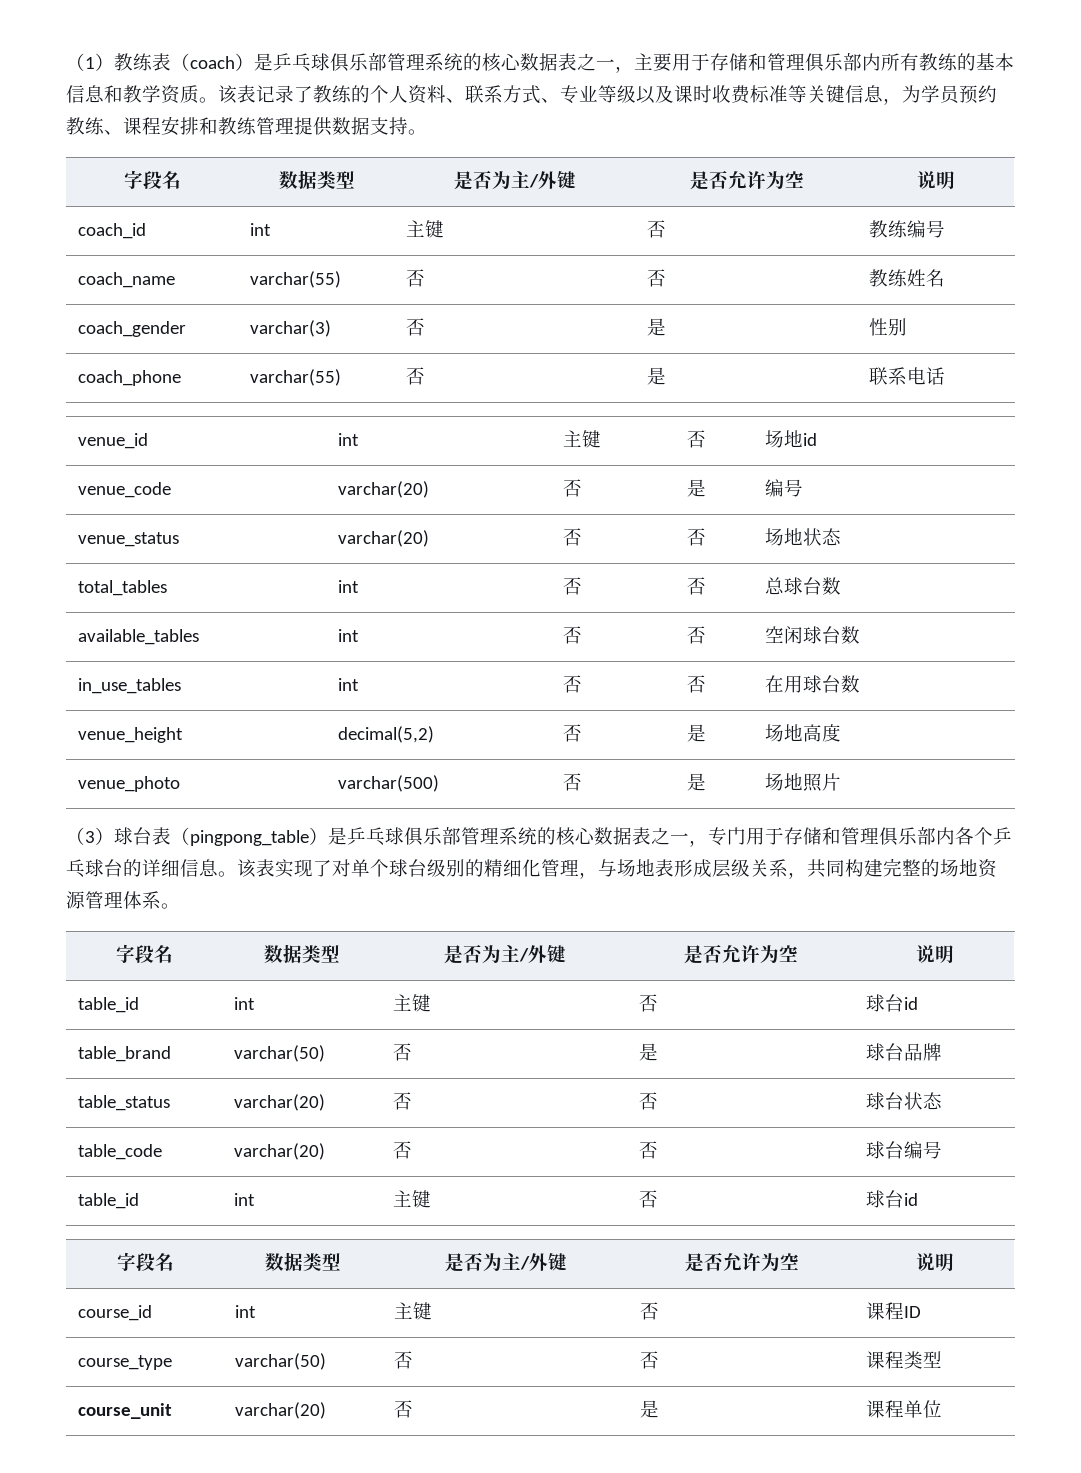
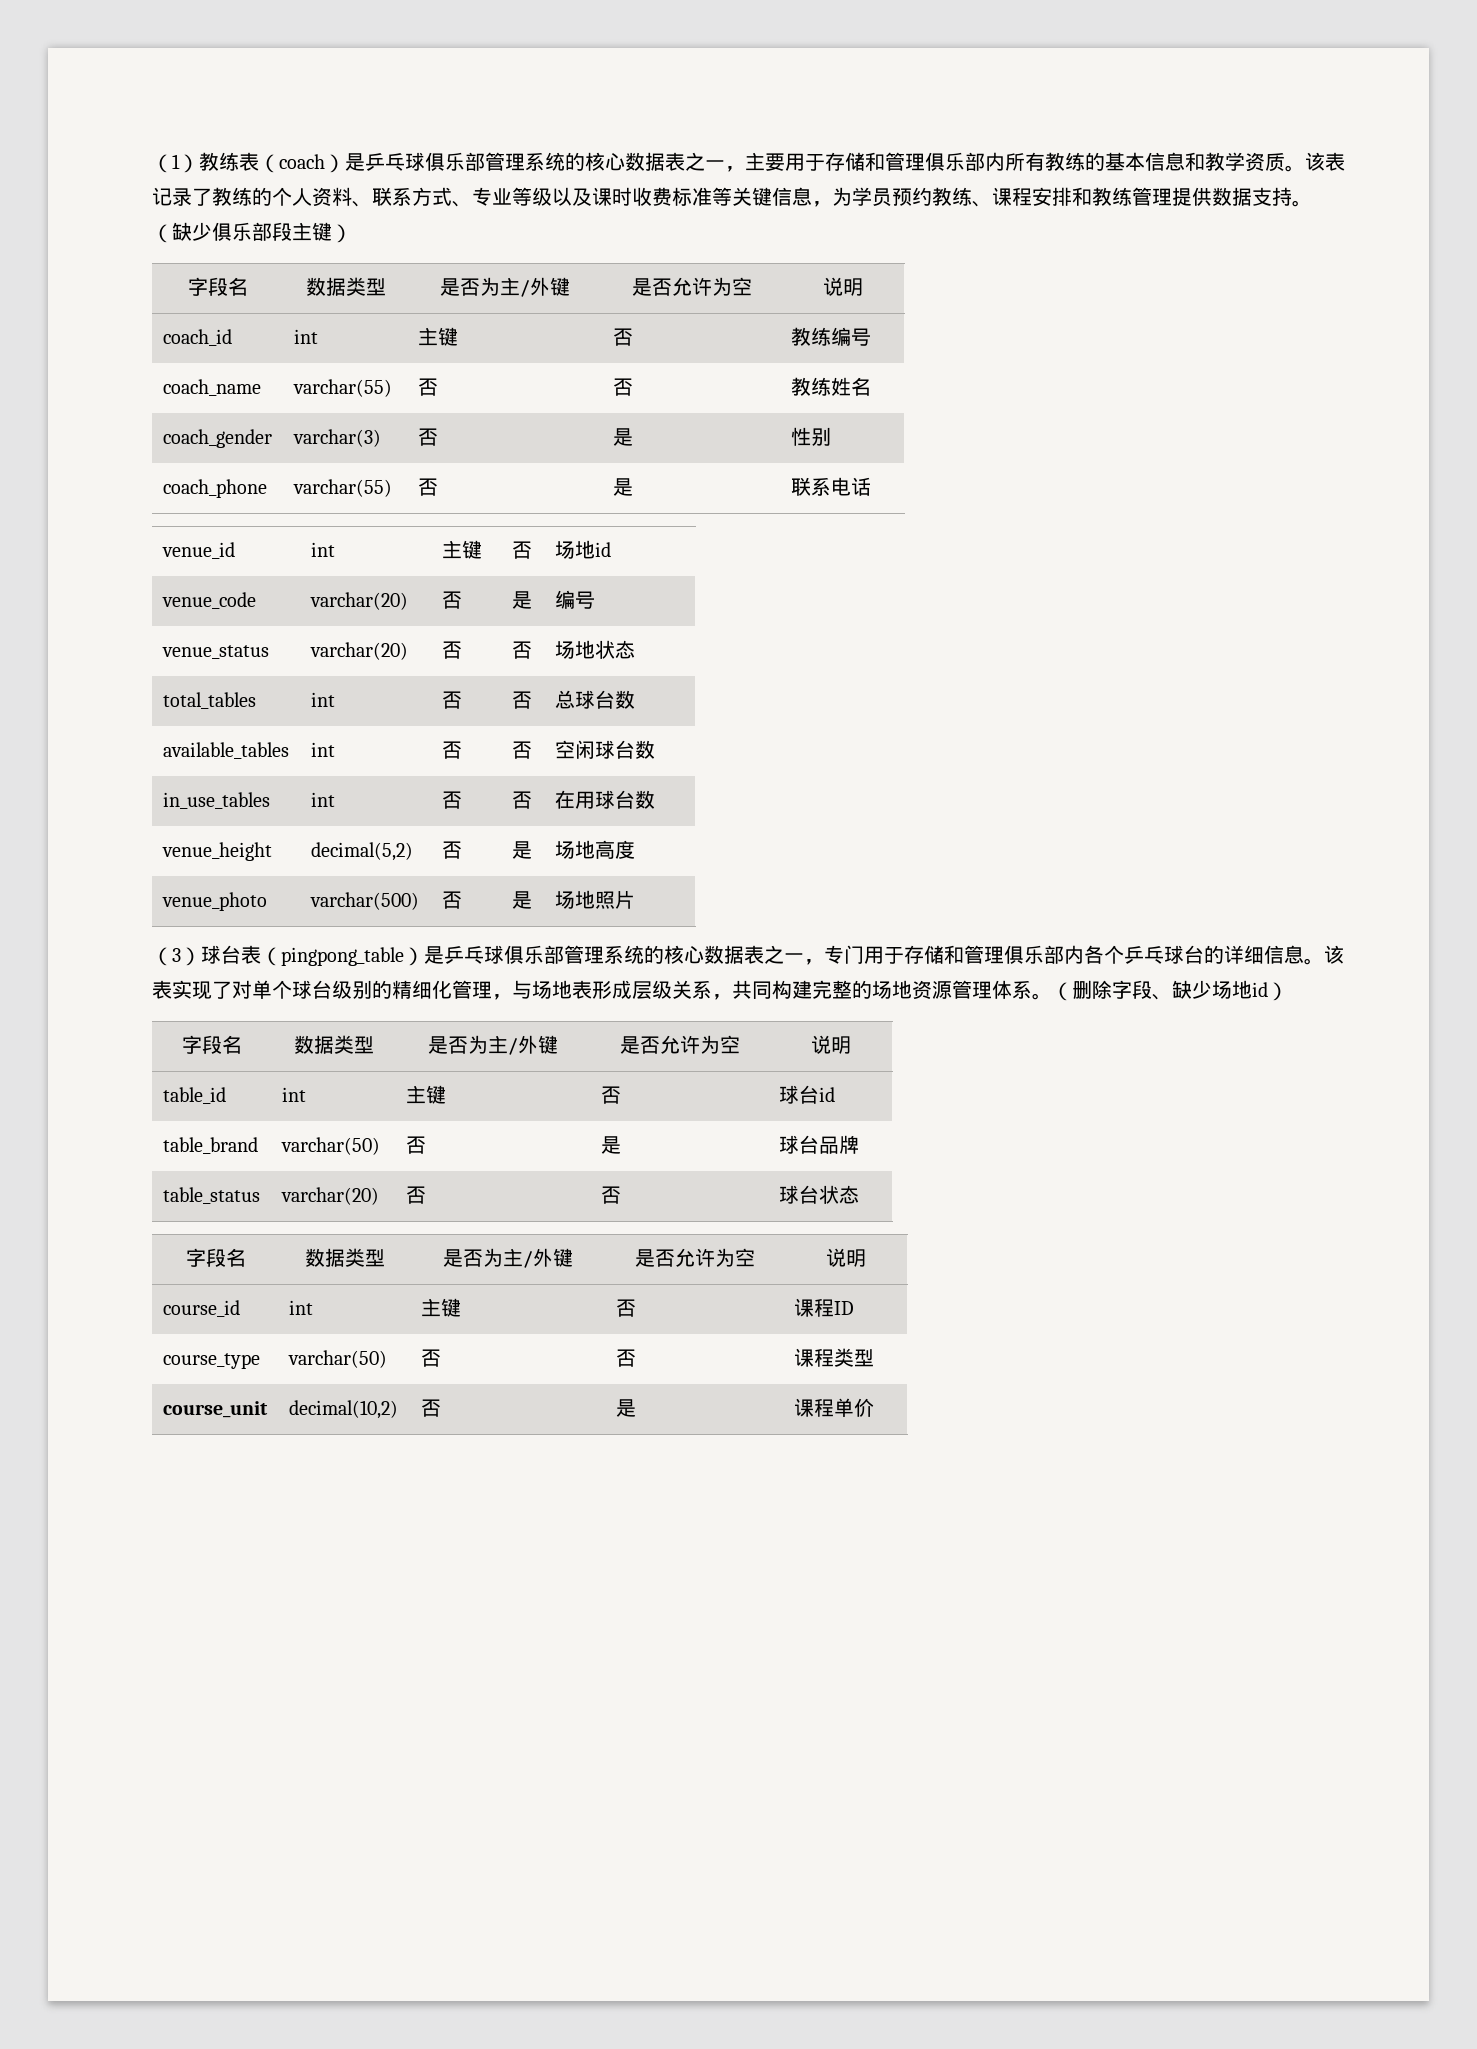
(427, 132) none -> [152,222,352,243] （缺少俱乐部段主键）
(180, 906) none -> [1052,980,1288,1001] （删除字段、缺少场地id）
[77,1144,162,1160] [233,1143,325,1160] [392,1141,412,1159] [638,1141,658,1159] [865,1141,942,1159] [77,1193,139,1209] [233,1193,255,1206] [392,1190,431,1208] [638,1190,658,1208] [865,1190,918,1208] // table_code | varchar(20) | 否 | 否 | 球台编号 // table_id | int | 主键 | 否 | 球台id -> (859, 1194) none
[234,1402,326,1419] varchar(20) -> [288,1400,398,1419] decimal(10,2)
[922,1400,942,1418] 位 -> [853,1398,874,1417] 价

